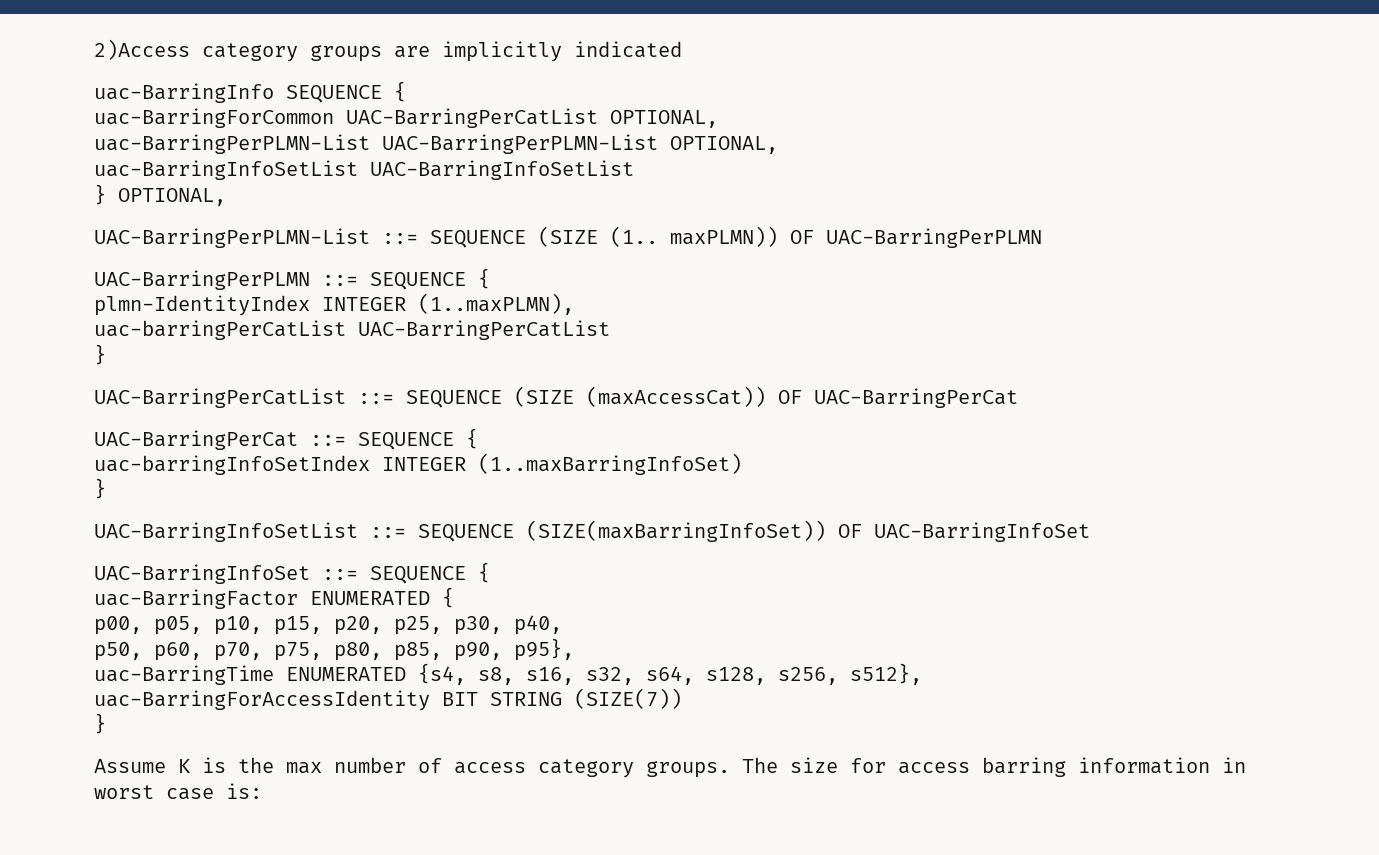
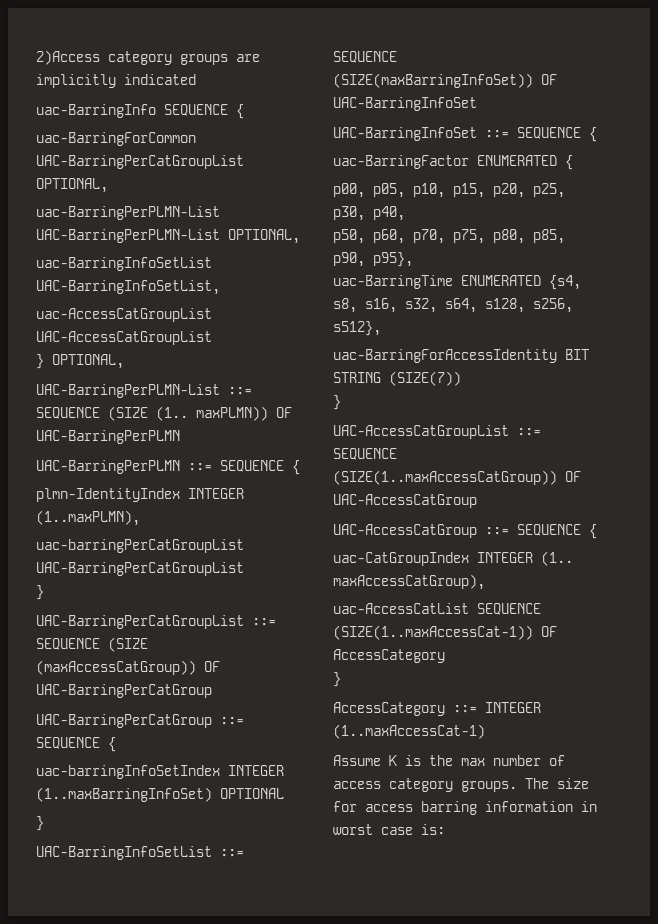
[346,108,598,128] UAC-BarringPerCatList -> [36,155,244,169] UAC-BarringPerCatGroupList
[370,160,634,180] UAC-BarringInfoSetList -> [36,280,220,295] [36,308,212,322] [36,331,212,345] UAC-BarringInfoSetList, // uac-AccessCatGroupList UAC-AccessCatGroupList
[94,320,610,340] [94,344,106,365] [94,386,1018,408] [94,430,298,450] uac-barringPerCatList UAC-BarringPerCatList // } // UAC-BarringPerCatList ::= SEQUENCE (SIZE (maxAccessCat)) OF UAC-BarringPerCat // UAC-BarringPerCat -> [36,539,244,553] [36,562,244,576] [36,585,44,600] [36,615,276,629] [36,637,148,652] [36,660,220,675] [36,684,212,698] [36,714,212,728] uac-barringPerCatGroupList UAC-BarringPerCatGroupList // } // UAC-BarringPerCatGroupList ::= SEQUENCE (SIZE (maxAccessCatGroup)) OF UAC-BarringPerCatGroup // UAC-BarringPerCatGroup
(742, 464) none -> [220,788,284,799] OPTIONAL
(106, 723) none -> [333,425,541,439] [333,448,397,460] [333,470,581,485] [333,494,477,508] [333,524,597,539] [333,551,573,566] [333,574,485,590] [333,603,541,615] [333,625,557,640] [333,649,445,663] [333,672,341,687] [333,702,541,716] [333,724,485,739] // UAC-AccessCatGroupList ::= SEQUENCE (SIZE(1..maxAccessCatGroup)) OF UAC-AccessCatGroup // UAC-AccessCatGroup ::= SEQUENCE { // uac-CatGroupIndex INTEGER (1.. maxAccessCatGroup), // uac-AccessCatList SEQUENCE (SIZE(1..maxAccessCat-1)) OF AccessCategory // } // AccessCategory ::= INTEGER (1..maxAccessCat-1)

